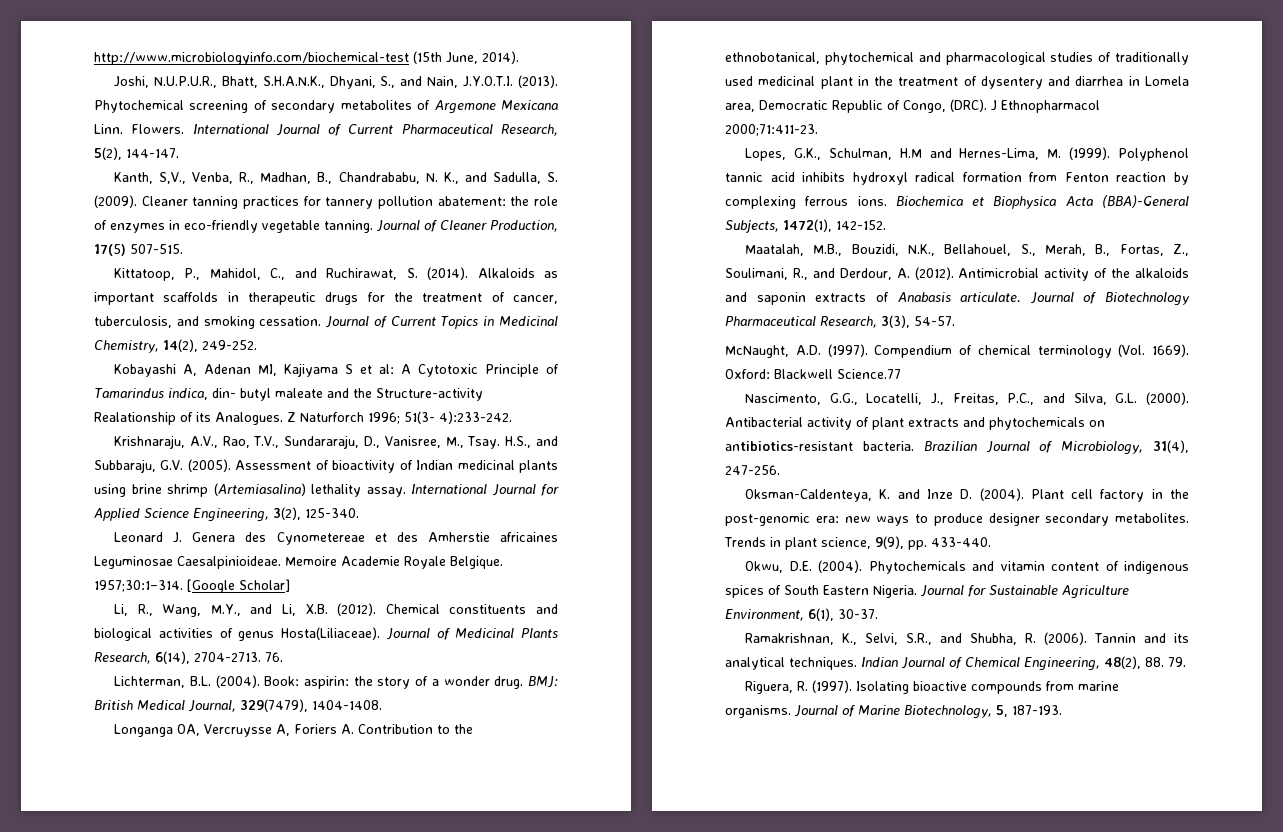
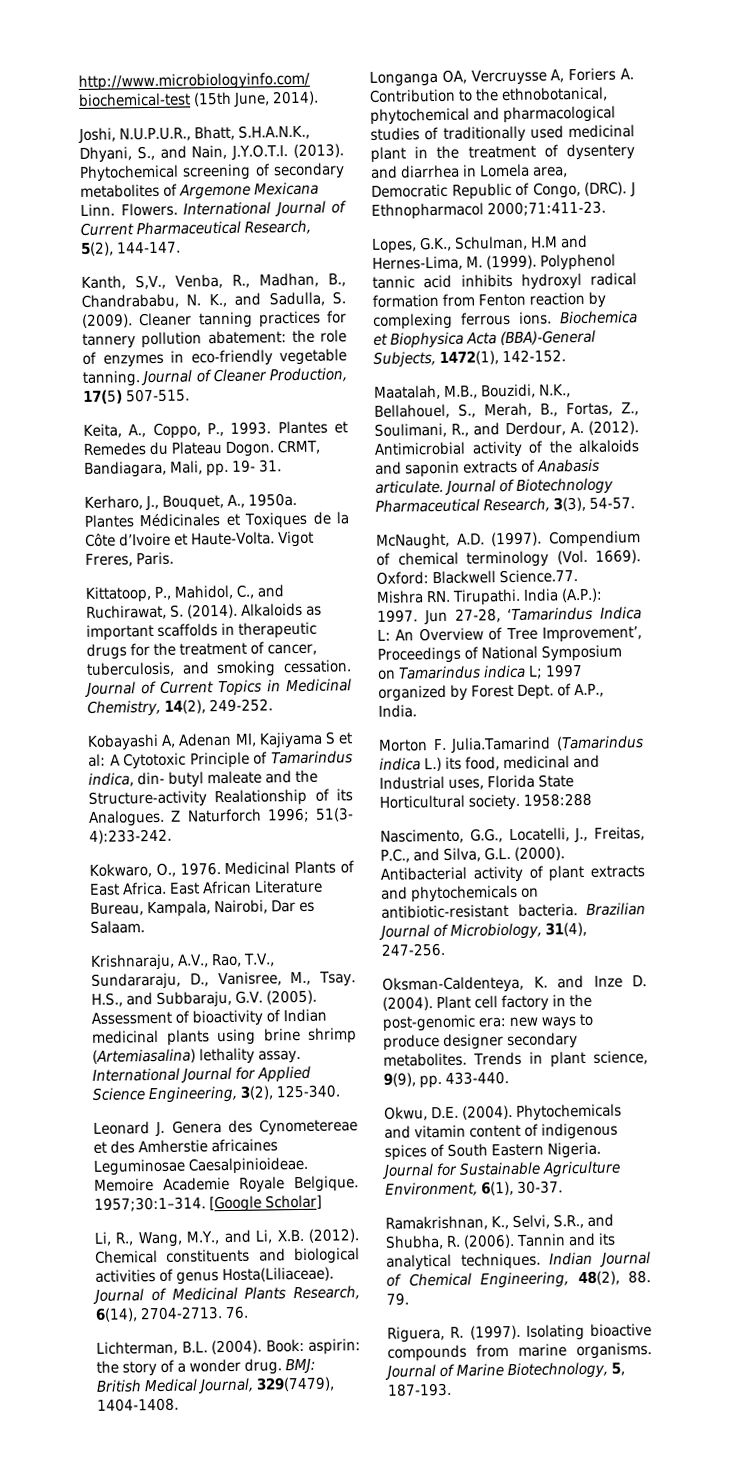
(183, 249) none -> [83,420,348,439] [83,439,321,457] [84,459,283,478] [84,492,298,511] [84,511,349,529] [85,530,315,548] [85,551,175,567] // Keita, A., Coppo, P., 1993. Plantes et Remedes du Plateau Dogon. CRMT, Bandiagara, Mali, pp. 19- 31. // Kerharo, J., Bouquet, A., 1950a. Plantes Médicinales et Toxiques de la Côte d’Ivoire et Haute-Volta. Vigot Freres, Paris.
(512, 417) none -> [89,860,355,878] [89,879,324,896] [90,899,316,918] [90,920,145,934] // Kokwaro, O., 1976. Medicinal Plants of East Africa. East African Literature Bureau, Kampala, Nairobi, Dar es Salaam.
[837,369,901,379] Science.77 -> [499,569,579,584] [376,587,604,606] [377,606,642,625] [377,626,642,643] [377,644,623,664] [377,663,584,680] [378,683,605,702] [378,704,417,718] [378,735,645,753] [379,754,601,772] [379,774,575,790] [379,792,593,811] Science.77. // Mishra RN. Tirupathi. India (A.P.): 1997. Jun 27-28, ‘Tamarindus Indica L: An Overview of Tree Improvement’, Proceedings of National Symposium on Tamarindus indica L; 1997 organized by Forest Dept. of A.P., India. // Morton F. Julia.Tamarind (Tamarindus indica L.) its food, medicinal and Industrial uses, Florida State Horticultural society. 1958:288
[725,441,853,451] antibiotics-resistant -> [381,904,509,919] antibiotic-resistant

